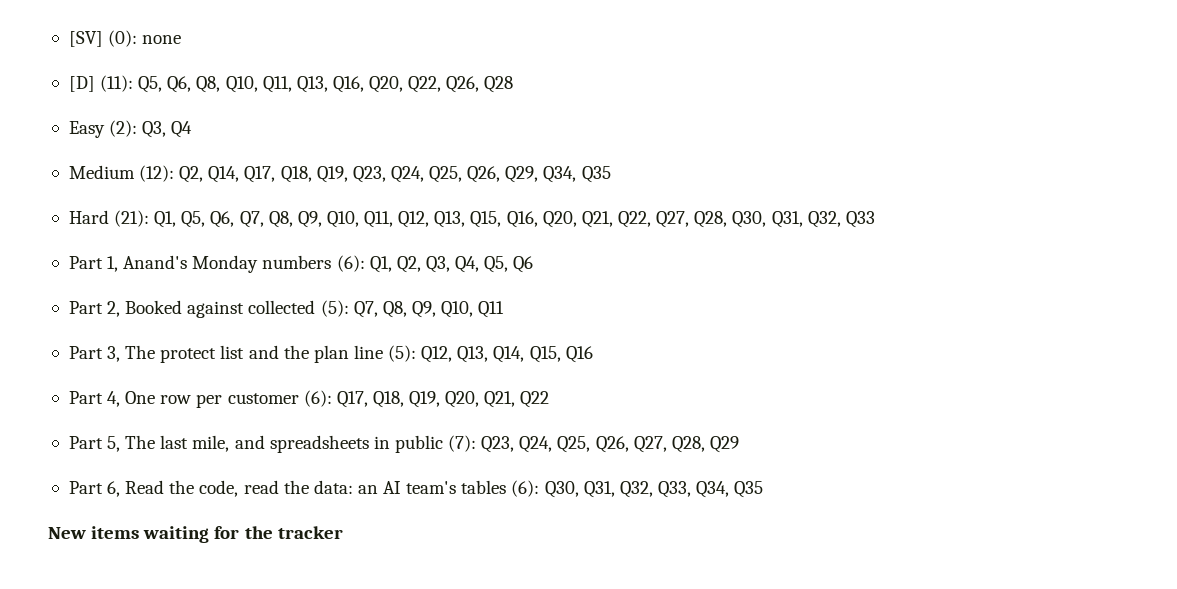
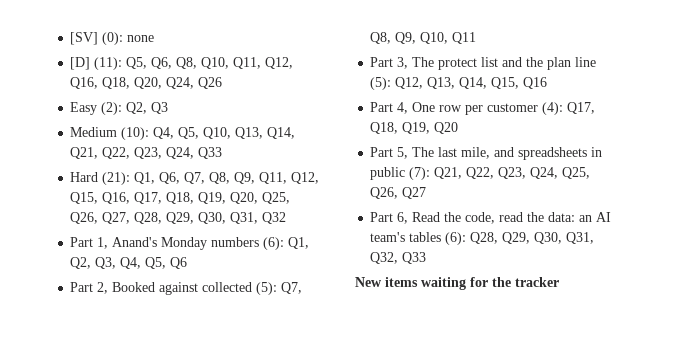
[296,76,514,93] Q13, Q16, Q20, Q22, Q26, Q28 -> [265,57,294,69] [70,77,223,89] Q12, Q16, Q18, Q20, Q24, Q26
[142,121,193,138] Q3, Q4 -> [126,102,169,114] Q2, Q3
[139,165,611,183] (12): Q2, Q14, Q17, Q18, Q19, Q23, Q24, Q25, Q26, Q29, Q34, Q35 -> [121,127,296,140] [70,147,223,159] (10): Q4, Q5, Q10, Q13, Q14, Q21, Q22, Q23, Q24, Q33
[181,211,206,228] Q5, -> (156, 178) none
[326,211,466,228] Q10, Q11, Q12, Q13, -> [259,172,320,184] Q11, Q12,
[542,211,875,228] Q20, Q21, Q22, Q27, Q28, Q30, Q31, Q32, Q33 -> [134,192,291,204] [70,212,287,224] Q17, Q18, Q19, Q20, Q25, Q26, Q27, Q28, Q29, Q30, Q31, Q32
[303,390,550,408] (6): Q17, Q18, Q19, Q20, Q21, Q22 -> [542,102,596,115] [370,122,459,134] (4): Q17, Q18, Q19, Q20
[481,436,739,453] Q23, Q24, Q25, Q26, Q27, Q28, Q29 -> [434,167,591,179] [370,187,427,199] Q21, Q22, Q23, Q24, Q25, Q26, Q27
[544,481,764,498] Q30, Q31, Q32, Q33, Q34, Q35 -> [470,232,595,244] [370,252,427,264] Q28, Q29, Q30, Q31, Q32, Q33

